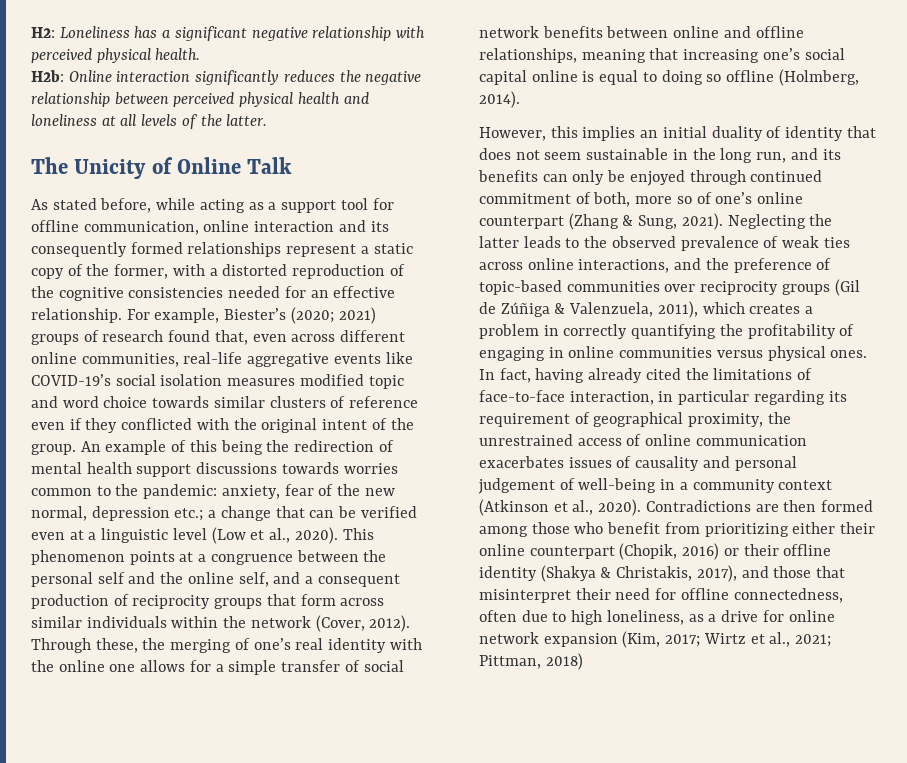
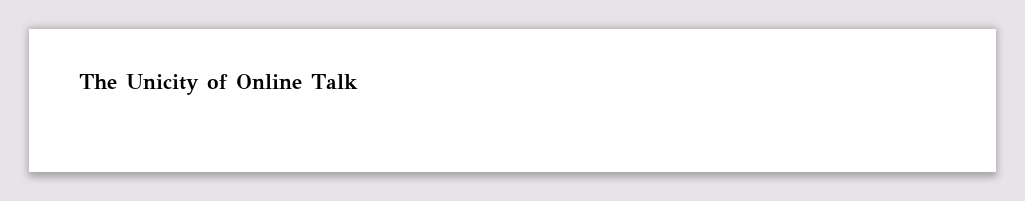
[31,26,426,41] [31,48,201,63] [31,70,422,85] [31,92,370,107] [31,114,268,129] H2: Loneliness has a significant negative relationship with perceived physical health. // H2b: Online interaction significantly reduces the negative relationship between perceived physical health and loneliness at all levels of the latter. // -> (79, 81) none
[31,198,394,213] [31,220,389,235] [31,242,413,257] [31,264,405,279] [31,286,396,301] [31,307,376,324] [31,330,406,345] [31,352,413,367] [31,374,404,389] [31,396,419,408] [31,418,414,433] [31,440,394,455] [31,462,398,477] [31,484,395,499] [31,506,417,521] [31,527,374,544] [31,550,387,565] [31,572,400,587] [31,594,385,609] [31,615,411,632] [31,638,422,653] [31,660,404,675] [479,26,804,38] [479,48,845,63] [479,69,859,86] [479,91,520,108] [479,126,876,141] [479,148,841,163] [478,170,823,186] [479,192,804,207] [479,213,833,230] [479,236,850,251] [479,258,832,273] [479,279,860,296] [479,301,814,318] [479,324,855,339] [479,346,868,361] [479,368,813,383] [479,390,847,405] [479,412,791,427] [479,434,807,446] [479,456,797,471] [478,478,833,494] [479,499,874,516] [479,522,876,537] [479,543,832,560] [479,565,846,582] [479,588,843,603] [479,610,835,625] [479,631,832,648] [479,653,583,670] // As stated before, while acting as a support tool for offline communication, online interaction and its consequently formed relationships represent a static copy of the former, with a distorted reproduction of the cognitive consistencies needed for an effective relationship. For example, Biester’s (2020; 2021) groups of research found that, even across different online communities, real-life aggregative events like COVID-19’s social isolation measures modified topic and word choice towards similar clusters of reference even if they conflicted with the original intent of the group. An example of this being the redirection of mental health support discussions towards worries common to the pandemic: anxiety, fear of the new normal, depression etc.; a change that can be verified even at a linguistic level (Low et al., 2020). This phenomenon points at a congruence between the personal self and the online self, and a consequent production of reciprocity groups that form across similar individuals within the network (Cover, 2012). Through these, the merging of one’s real identity with the online one allows for a simple transfer of social network benefits between online and offline relationships, meaning that increasing one’s social capital online is equal to doing so offline (Holmberg, 2014). // However, this implies an initial duality of identity that does not seem sustainable in the long run, and its benefits can only be enjoyed through continued commitment of both, more so of one’s online counterpart (Zhang & Sung, 2021). Neglecting the latter leads to the observed prevalence of weak ties across online interactions, and the preference of topic-based communities over reciprocity groups (Gil de Zúñiga & Valenzuela, 2011), which creates a problem in correctly quantifying the profitability of engaging in online communities versus physical ones. In fact, having already cited the limitations of face-to-face interaction, in particular regarding its requirement of geographical proximity, the unrestrained access of online communication exacerbates issues of causality and personal judgement of well-being in a community context (Atkinson et al., 2020). Contradictions are then formed among those who benefit from prioritizing either their online counterpart (Chopik, 2016) or their offline identity (Shakya & Christakis, 2017), and those that misinterpret their need for offline connectedness, often due to high loneliness, as a drive for online network expansion (Kim, 2017; Wirtz et al., 2021; Pittman, 2018) -> (358, 81) none

